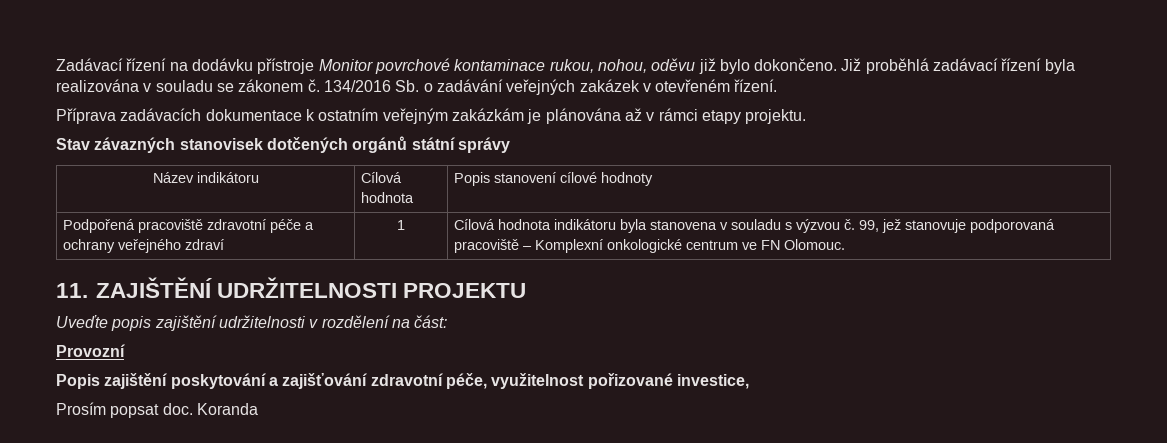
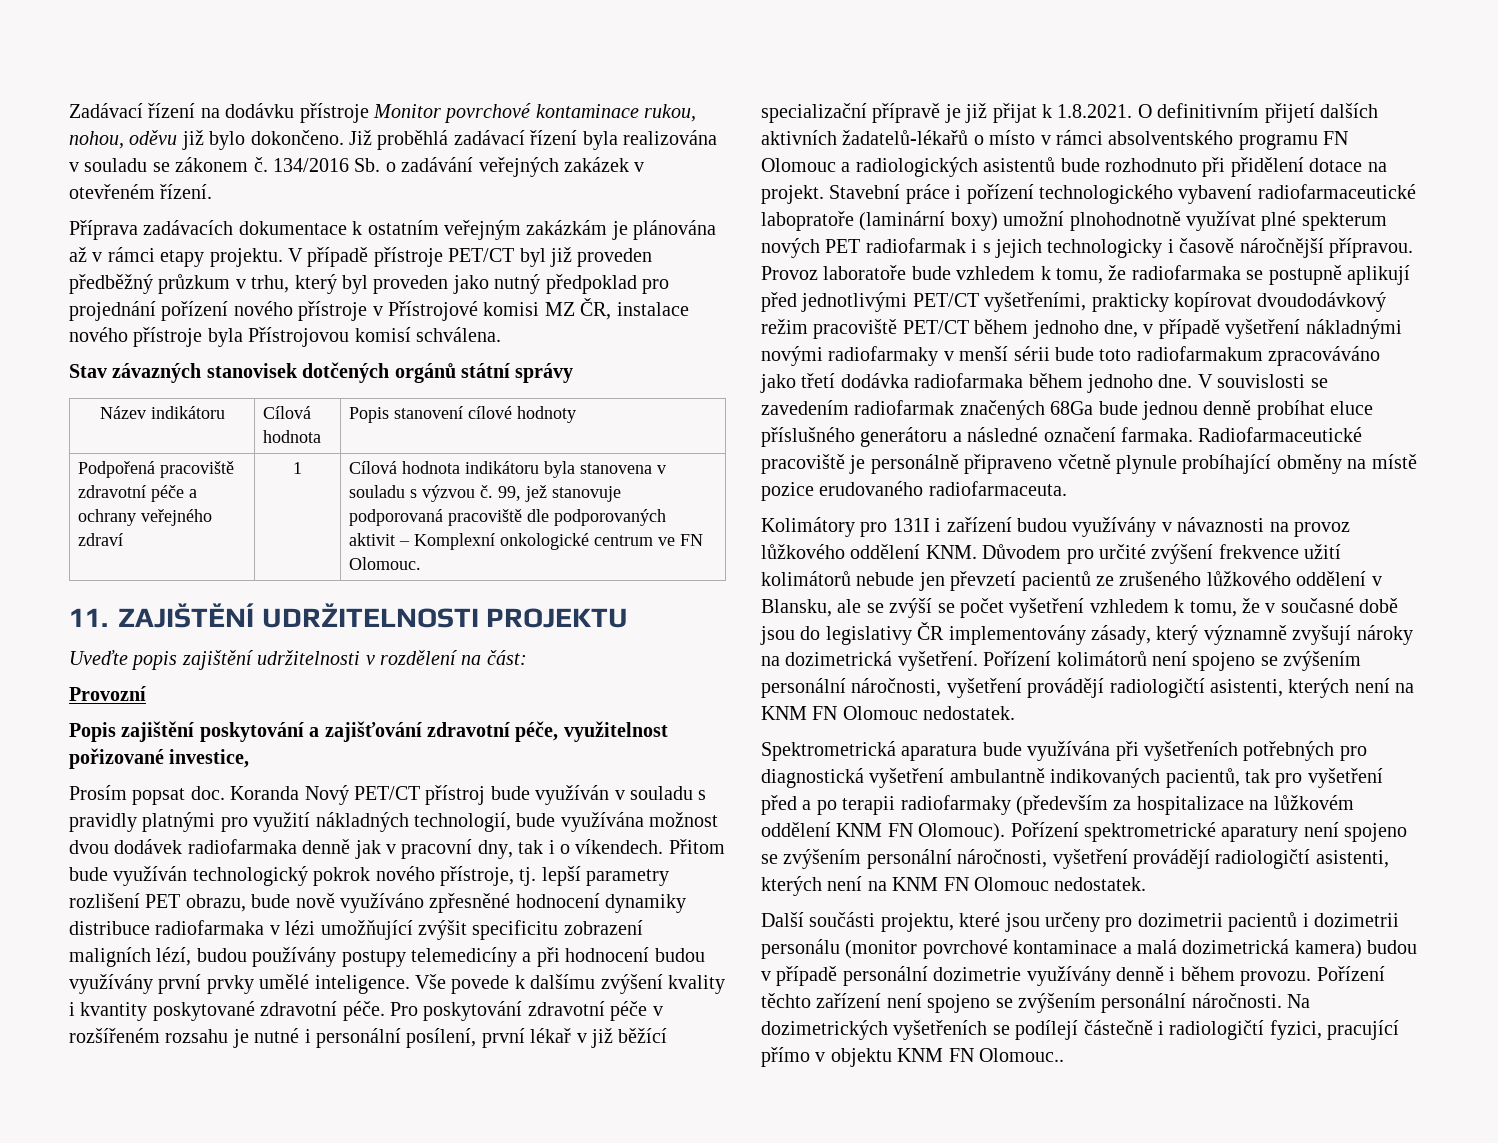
(807, 116) none -> [288,247,653,267] [69,274,669,294] [69,298,689,321] [69,327,501,347] V případě přístroje PET/CT byl již proveden předběžný průzkum v trhu, který byl proveden jako nutný předpoklad pro projednání pořízení nového přístroje v Přístrojové komisi MZ ČR, instalace nového přístroje byla Přístrojovou komisí schválena.
(519, 246) none -> [527,509,667,526] [349,533,396,546] dle podporovaných aktivit
(258, 409) none -> [304,785,707,805] [69,812,719,832] [69,839,725,859] [69,866,670,886] [69,893,687,913] [69,920,643,940] [69,947,705,967] [69,974,725,994] [69,1001,663,1021] [69,1028,668,1048] [761,103,1378,123] [761,130,1349,150] [761,157,1387,177] [761,184,1416,204] [761,211,1387,231] [761,238,1413,258] [761,265,1410,285] [761,292,1387,312] [761,319,1402,339] [761,346,1381,366] [760,373,1328,393] [761,400,1374,420] [761,427,1363,447] [761,454,1417,474] [761,481,1067,501] [761,517,1350,537] [761,544,1342,564] [761,571,1382,591] [761,598,1399,618] [760,622,1413,645] [761,651,1362,671] [761,678,1415,698] [761,706,1016,720] [761,741,1367,761] [761,768,1383,788] [761,795,1354,815] [761,822,1408,842] [761,849,1389,869] [761,876,1147,896] [761,912,1399,932] [761,939,1418,959] [761,966,1385,986] [761,993,1311,1013] [761,1020,1400,1040] [761,1047,1064,1067] Nový PET/CT přístroj bude využíván v souladu s pravidly platnými pro využití nákladných technologií, bude využívána možnost dvou dodávek radiofarmaka denně jak v pracovní dny, tak i o víkendech. Přitom bude využíván technologický pokrok nového přístroje, tj. lepší parametry rozlišení PET obrazu, bude nově využíváno zpřesněné hodnocení dynamiky distribuce radiofarmaka v lézi umožňující zvýšit specificitu zobrazení maligních lézí, budou používány postupy telemedicíny a při hodnocení budou využívány první prvky umělé inteligence. Vše povede k dalšímu zvýšení kvality i kvantity poskytované zdravotní péče. Pro poskytování zdravotní péče v rozšířeném rozsahu je nutné i personální posílení, první lékař v již běžící specializační přípravě je již přijat k 1.8.2021. O definitivním přijetí dalších aktivních žadatelů-lékařů o místo v rámci absolventského programu FN Olomouc a radiologických asistentů bude rozhodnuto při přidělení dotace na projekt. Stavební práce i pořízení technologického vybavení radiofarmaceutické labopratoře (laminární boxy) umožní plnohodnotně využívat plné spekterum nových PET radiofarmak i s jejich technologicky i časově náročnější přípravou. Provoz laboratoře bude vzhledem k tomu, že radiofarmaka se postupně aplikují před jednotlivými PET/CT vyšetřeními, prakticky kopírovat dvoudodávkový režim pracoviště PET/CT během jednoho dne, v případě vyšetření nákladnými novými radiofarmaky v menší sérii bude toto radiofarmakum zpracováváno jako třetí dodávka radiofarmaka během jednoho dne. V souvislosti se zavedením radiofarmak značených 68Ga bude jednou denně probíhat eluce příslušného generátoru a následné označení farmaka. Radiofarmaceutické pracoviště je personálně připraveno včetně plynule probíhající obměny na místě pozice erudovaného radiofarmaceuta. // Kolimátory pro 131I i zařízení budou využívány v návaznosti na provoz lůžkového oddělení KNM. Důvodem pro určité zvýšení frekvence užití kolimátorů nebude jen převzetí pacientů ze zrušeného lůžkového oddělení v Blansku, ale se zvýší se počet vyšetření vzhledem k tomu, že v současné době jsou do legislativy ČR implementovány zásady, který významně zvyšují nároky na dozimetrická vyšetření. Pořízení kolimátorů není spojeno se zvýšením personální náročnosti, vyšetření provádějí radiologičtí asistenti, kterých není na KNM FN Olomouc nedostatek. // Spektrometrická aparatura bude využívána při vyšetřeních potřebných pro diagnostická vyšetření ambulantně indikovaných pacientů, tak pro vyšetření před a po terapii radiofarmaky (především za hospitalizace na lůžkovém oddělení KNM FN Olomouc). Pořízení spektrometrické aparatury není spojeno se zvýšením personální náročnosti, vyšetření provádějí radiologičtí asistenti, kterých není na KNM FN Olomouc nedostatek. // Další součásti projektu, které jsou určeny pro dozimetrii pacientů i dozimetrii personálu (monitor povrchové kontaminace a malá dozimetrická kamera) budou v případě personální dozimetrie využívány denně i během provozu. Pořízení těchto zařízení není spojeno se zvýšením personální náročnosti. Na dozimetrických vyšetřeních se podílejí částečně i radiologičtí fyzici, pracující přímo v objektu KNM FN Olomouc..

